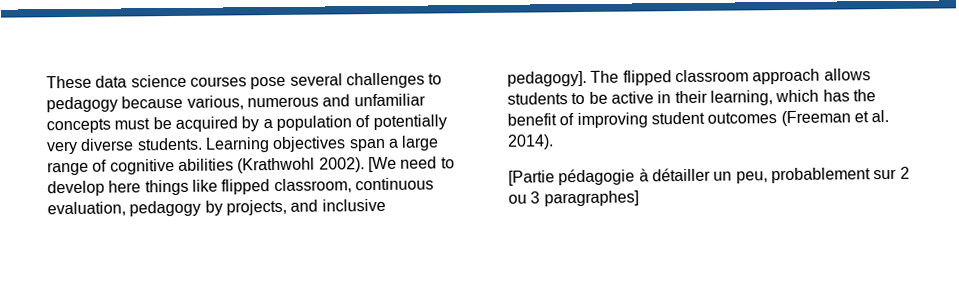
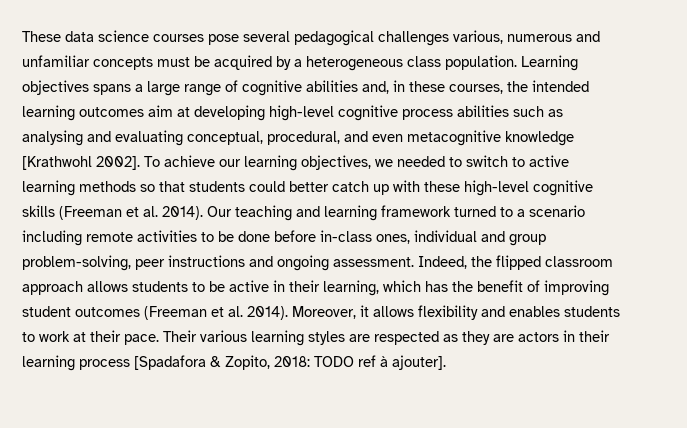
[345,72,443,89] [46,95,184,113] challenges to pedagogy because -> [294,30,449,46] pedagogical challenges
[275,114,447,131] [46,137,203,155] population of potentially very diverse students. -> [306,55,517,71] heterogeneous class population.
[348,138,386,152] span -> [93,84,131,95] spans
[237,156,455,174] [47,177,434,197] [47,198,386,217] [507,70,620,87] (Krathwohl 2002). [We need to develop here things like flipped classroom, continuous evaluation, pedagogy by projects, and inclusive pedagogy]. The -> [362,80,589,94] [22,105,563,121] [22,130,574,146] [22,155,569,171] [22,180,593,196] [22,205,585,221] [22,230,546,246] [22,255,492,271] and, in these courses, the intended learning outcomes aim at developing high-level cognitive process abilities such as analysing and evaluating conceptual, procedural, and even metacognitive knowledge [Krathwohl 2002]. To achieve our learning objectives, we needed to switch to active learning methods so that students could better catch up with these high-level cognitive skills (Freeman et al. 2014). Our teaching and learning framework turned to a scenario including remote activities to be done before in-class ones, individual and group problem-solving, peer instructions and ongoing assessment. Indeed, the
[508,166,910,186] [508,190,639,207] // [Partie pédagogie à détailler un peu, probablement sur 2 ou 3 paragraphes] -> [292,305,620,320] [22,330,610,346] [22,355,446,371] Moreover, it allows flexibility and enables students to work at their pace. Their various learning styles are respected as they are actors in their learning process [Spadafora & Zopito, 2018: TODO ref à ajouter].

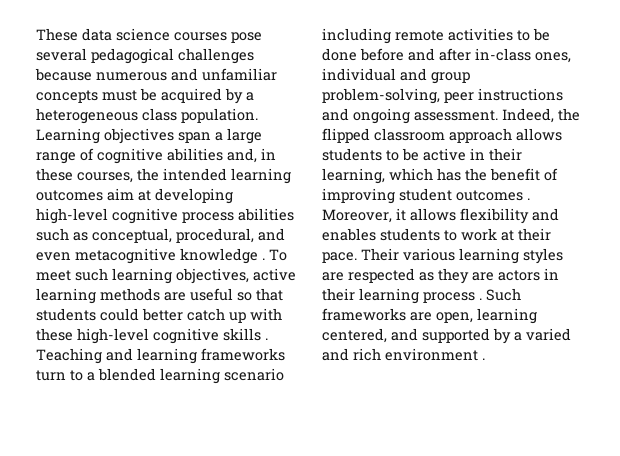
[453,30,503,44] various, -> [35,68,92,81] because
[93,84,131,95] spans -> [178,132,211,143] span
[22,130,183,146] analysing and evaluating -> (88, 236) none
[22,155,525,171] [Krathwohl 2002]. To achieve our learning objectives, we needed to switch to -> [262,249,287,261] [36,268,249,284] . To meet such learning objectives,
(136, 186) none -> [164,288,233,301] are useful
[59,205,525,221] (Freeman et al. 2014). Our teaching and learning framework turned to a -> [265,338,268,340] [36,348,285,364] [36,368,220,384] . Teaching and learning frameworks turn to a blended learning
(316, 236) none -> [408,48,471,61] and after
[144,306,288,320] (Freeman et al. 2014). -> [527,198,530,200] .
[134,355,446,370] [Spadafora & Zopito, 2018: TODO ref à ajouter]. -> [479,288,521,301] [322,308,537,324] [322,328,571,344] [322,348,485,361] . Such frameworks are open, learning centered, and supported by a varied and rich environment .

